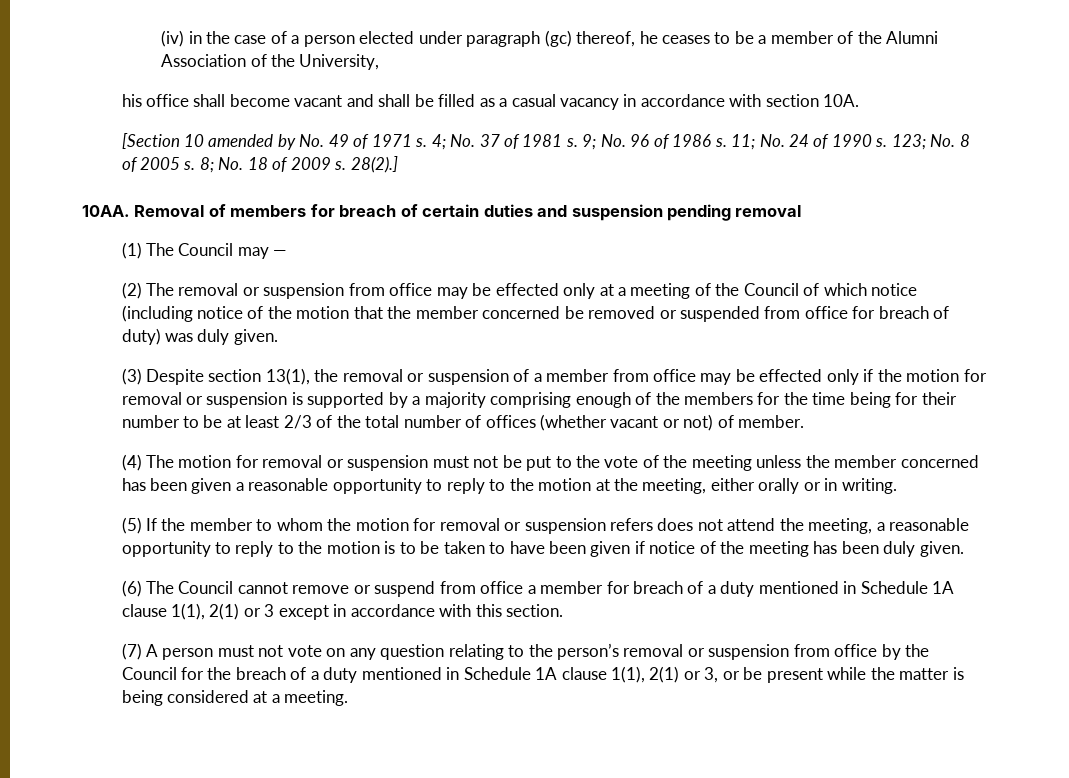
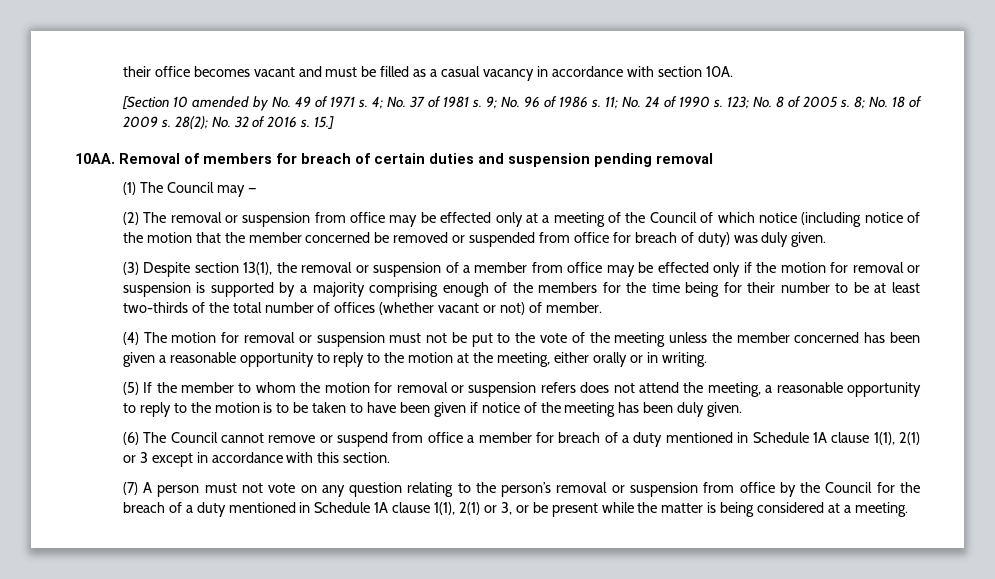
[161,30,939,47] [161,54,380,70] [121,94,290,107] (iv) in the case of a person elected under paragraph (gc) thereof, he ceases to be a member of the Alumni Association of the University, // his office shall become -> [122,66,250,77] their office becomes
[378,94,411,107] shall -> [325,67,358,77] must
[350,156,398,173] 28(2).] -> [174,116,335,129] 28(2); No. 32 of 2016 s. 15.]
[283,415,312,429] 2/3 -> [122,302,188,313] two-thirds

